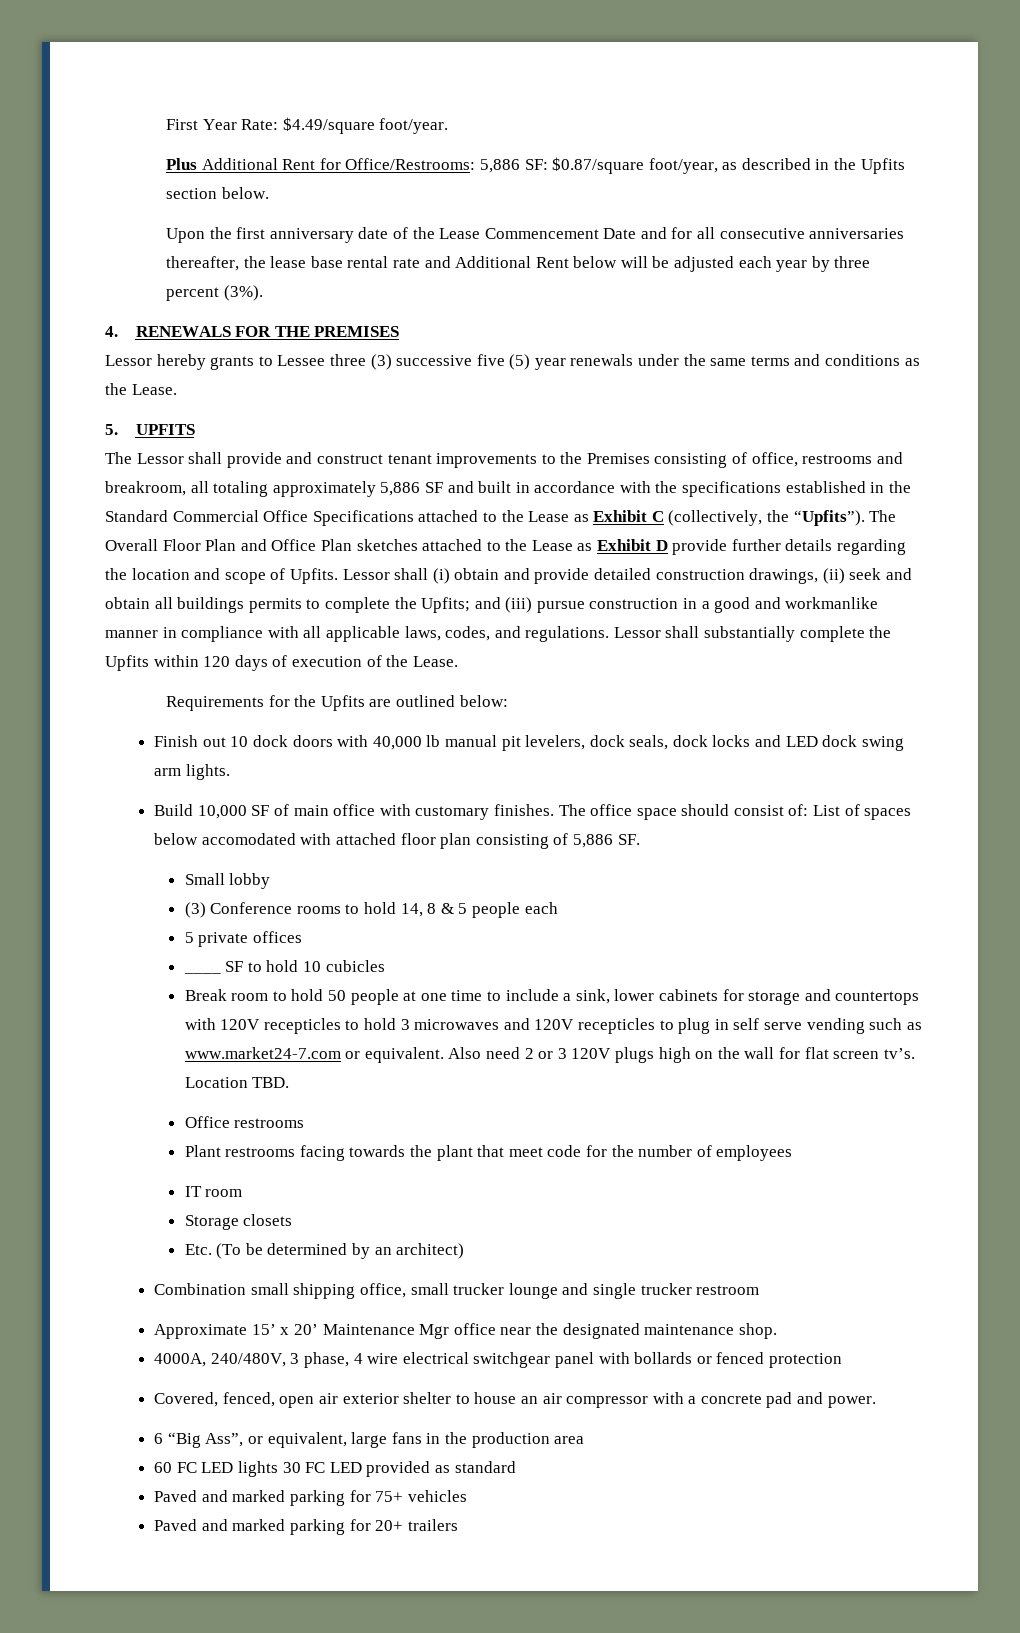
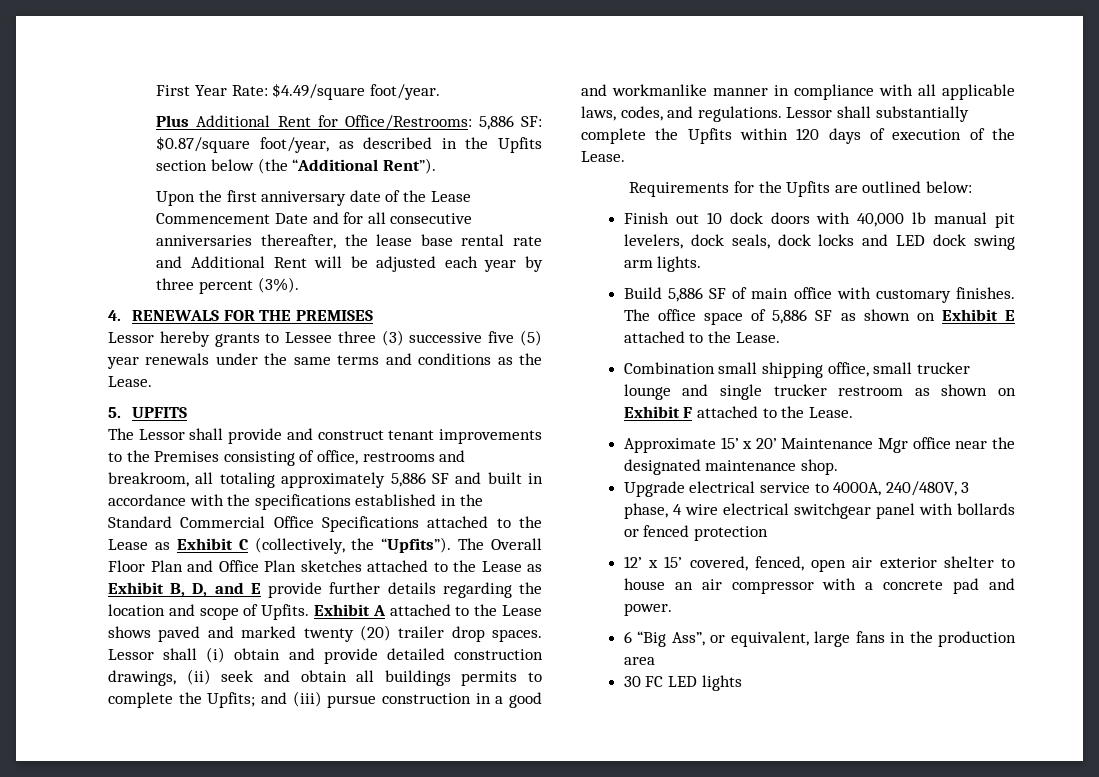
[221,187,269,199] below. -> [210,158,436,174] below (the “Additional Rent”).
[573,256,618,268] below -> (307, 262) none
[655,540,668,551] D -> [170,582,261,597] B, D, and E
(338, 576) none -> [313,604,542,616] [108,625,542,642] Exhibit A attached to the Lease shows paved and marked twenty (20) trailer drop spaces.
[197,805,247,819] 10,000 -> [668,287,704,302] 5,886
[681,804,912,820] [154,833,640,849] [184,873,271,889] [184,902,558,918] [184,931,302,947] [183,972,221,974] [225,960,385,972] [184,989,920,1005] [184,1018,922,1034] [184,1047,915,1063] [184,1077,290,1088] [184,1116,305,1128] [184,1145,793,1161] [184,1186,243,1197] [184,1214,293,1230] [184,1243,465,1259] should consist of: List of spaces below accomodated with attached floor plan consisting of 5,886 SF. // Small lobby // (3) Conference rooms to hold 14, 8 & 5 people each // 5 private offices // ____ SF to hold 10 cubicles // Break room to hold 50 people at one time to include a sink, lower cabinets for storage and countertops with 120V recepticles to hold 3 microwaves and 120V recepticles to plug in self serve vending such as www.market24-7.com or equivalent. Also need 2 or 3 120V plugs high on the wall for flat screen tv’s. Location TBD. // Office restrooms // Plant restrooms facing towards the plant that meet code for the number of employees // IT room // Storage closets // Etc. (To be determined by an architect) -> [751,309,1015,324] [623,331,780,343] of 5,886 SF as shown on Exhibit E attached to the Lease.
(760, 1290) none -> [914,384,1017,396] [623,406,853,418] as shown on Exhibit F attached to the Lease.
(777, 1331) none -> [623,481,829,497] Upgrade electrical service to
[154,1392,219,1407] Covered, -> [623,556,748,571] 12’ x 15’ covered,
[154,1462,173,1473] 60 -> [623,676,641,687] 30
[282,1461,516,1477] [154,1490,467,1506] [154,1519,458,1535] 30 FC LED provided as standard // Paved and marked parking for 75+ vehicles // Paved and marked parking for 20+ trailers -> (742, 683) none

